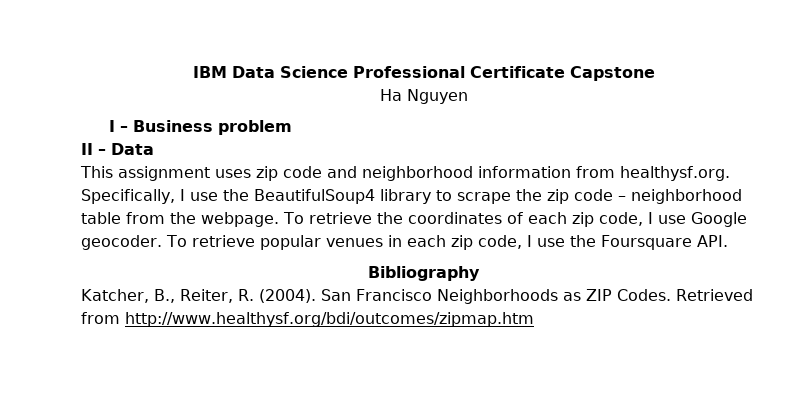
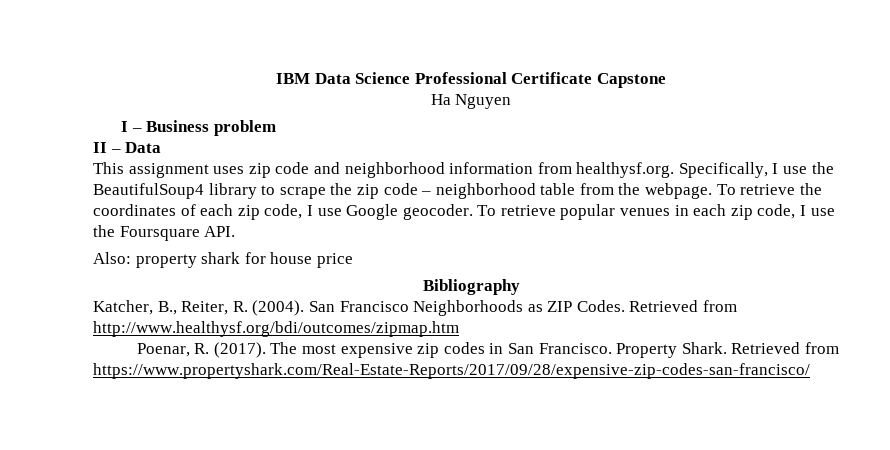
(728, 241) none -> [93,252,353,268] // Also: property shark for house price
(534, 319) none -> [136,342,839,358] [93,363,810,379] // Poenar, R. (2017). The most expensive zip codes in San Francisco. Property Shark. Retrieved from https://www.propertyshark.com/Real-Estate-Reports/2017/09/28/expensive-zip-codes-san-francisco/

